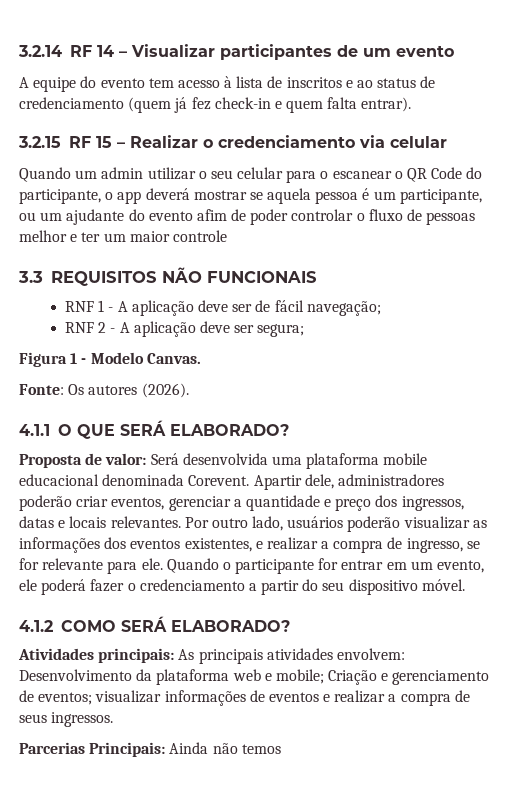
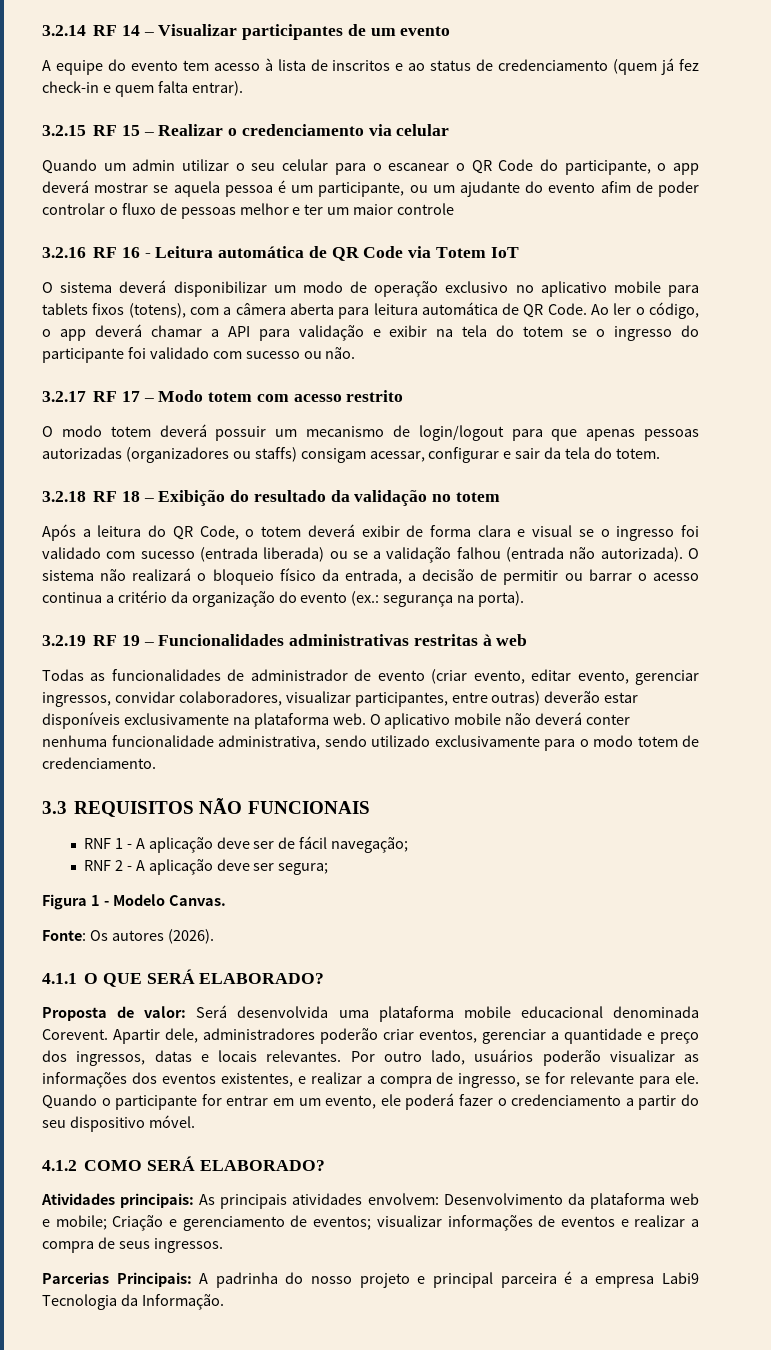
(227, 236) none -> [42,246,519,261] [42,280,699,297] [42,302,699,319] [42,324,700,341] [42,347,356,363] [42,390,404,402] [42,424,699,441] [42,447,660,463] [42,490,500,506] [42,524,699,541] [42,547,699,563] [42,568,699,585] [42,590,525,607] [42,634,528,646] [42,669,699,685] [42,691,639,707] [42,712,631,729] [42,735,699,751] [42,757,156,769] // 3.2.16 RF 16 - Leitura automática de QR Code via Totem IoT // O sistema deverá disponibilizar um modo de operação exclusivo no aplicativo mobile para tablets fixos (totens), com a câmera aberta para leitura automática de QR Code. Ao ler o código, o app deverá chamar a API para validação e exibir na tela do totem se o ingresso do participante foi validado com sucesso ou não. // 3.2.17 RF 17 – Modo totem com acesso restrito // O modo totem deverá possuir um mecanismo de login/logout para que apenas pessoas autorizadas (organizadores ou staffs) consigam acessar, configurar e sair da tela do totem. // 3.2.18 RF 18 – Exibição do resultado da validação no totem // Após a leitura do QR Code, o totem deverá exibir de forma clara e visual se o ingresso foi validado com sucesso (entrada liberada) ou se a validação falhou (entrada não autorizada). O sistema não realizará o bloqueio físico da entrada, a decisão de permitir ou barrar o acesso continua a critério da organização do evento (ex.: segurança na porta). // 3.2.19 RF 19 – Funcionalidades administrativas restritas à web // Todas as funcionalidades de administrador de evento (criar evento, editar evento, gerenciar ingressos, convidar colaboradores, visualizar participantes, entre outras) deverão estar disponíveis exclusivamente na plataforma web. O aplicativo mobile não deverá conter nenhuma funcionalidade administrativa, sendo utilizado exclusivamente para o modo totem de credenciamento.
[169,742,281,754] Ainda não temos -> [199,1271,700,1288] [42,1294,224,1310] A padrinha do nosso projeto e principal parceira é a empresa Labi9 Tecnologia da Informação.

